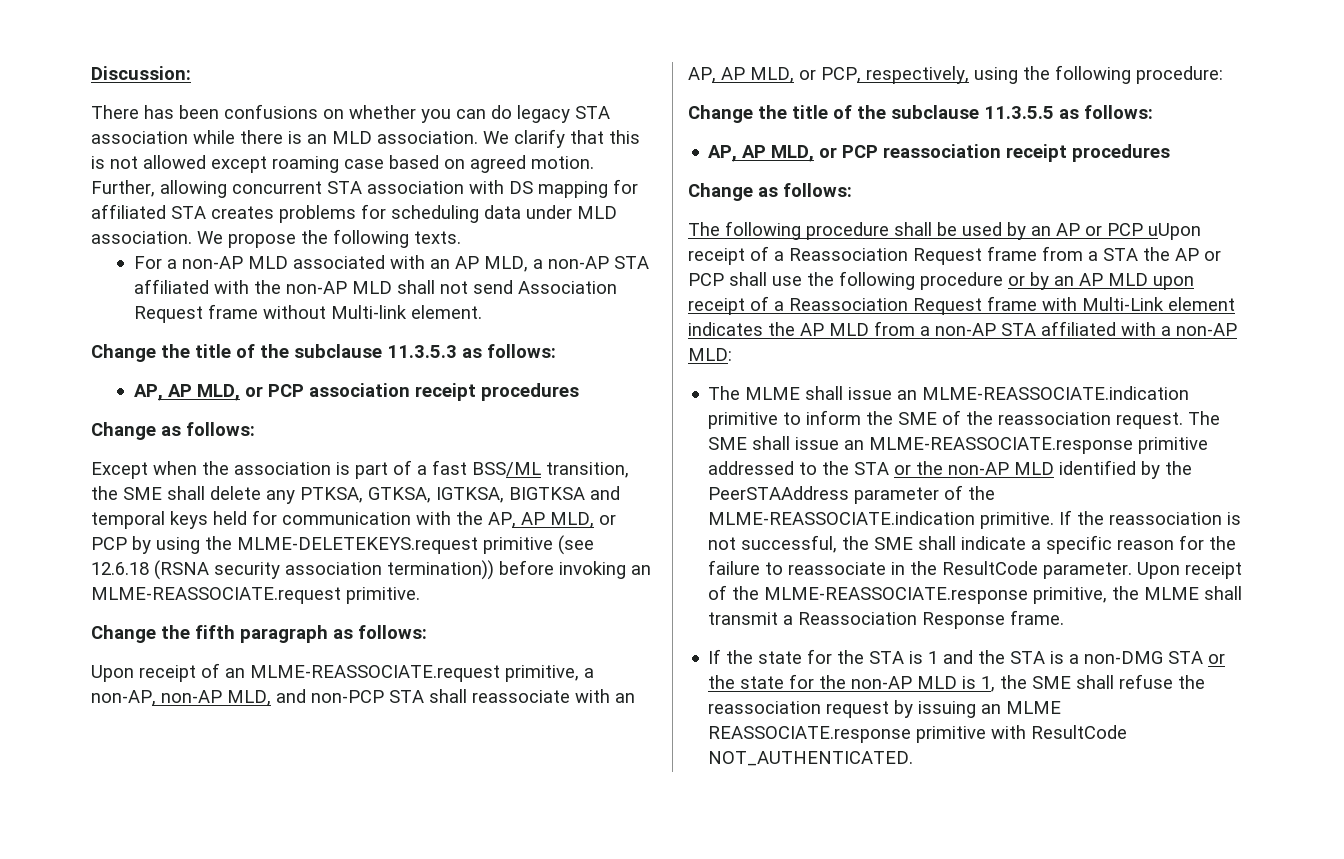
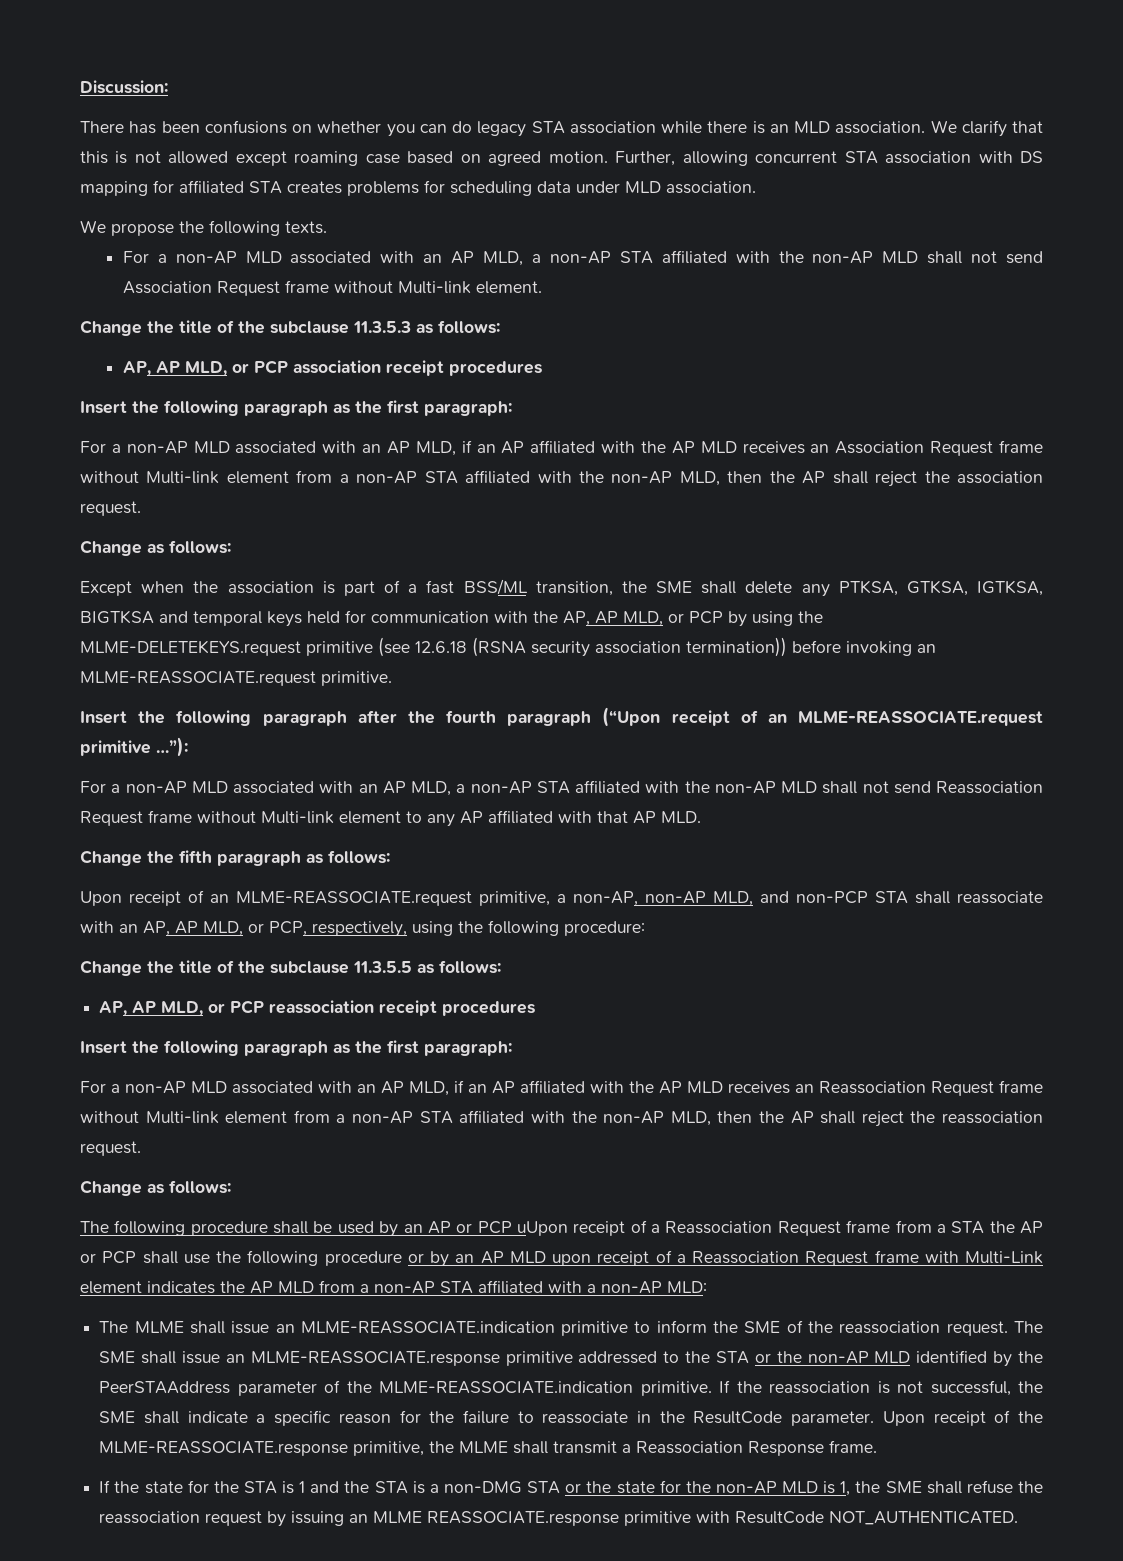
(192, 237) none -> (756, 187) //
(579, 392) none -> [80,400,512,416] [80,440,1044,456] [80,470,1044,487] [80,501,141,516] // Insert the following paragraph as the first paragraph: // For a non-AP MLD associated with an AP MLD, if an AP affiliated with the AP MLD receives an Association Request frame without Multi-link element from a non-AP STA affiliated with the non-AP MLD, then the AP shall reject the association request.
(420, 595) none -> [80,707,1043,727] [80,737,188,757] [80,780,1043,796] [80,810,701,827] // Insert the following paragraph after the fourth paragraph (“Upon receipt of an MLME-REASSOCIATE.request primitive …”): // For a non-AP MLD associated with an AP MLD, a non-AP STA affiliated with the non-AP MLD shall not send Reassociation Request frame without Multi-link element to any AP affiliated with that AP MLD.
(1171, 153) none -> [80,1040,512,1056] [80,1080,1043,1096] [80,1110,1043,1127] [80,1141,141,1156] // Insert the following paragraph as the first paragraph: // For a non-AP MLD associated with an AP MLD, if an AP affiliated with the AP MLD receives an Reassociation Request frame without Multi-link element from a non-AP STA affiliated with the non-AP MLD, then the AP shall reject the reassociation request.

